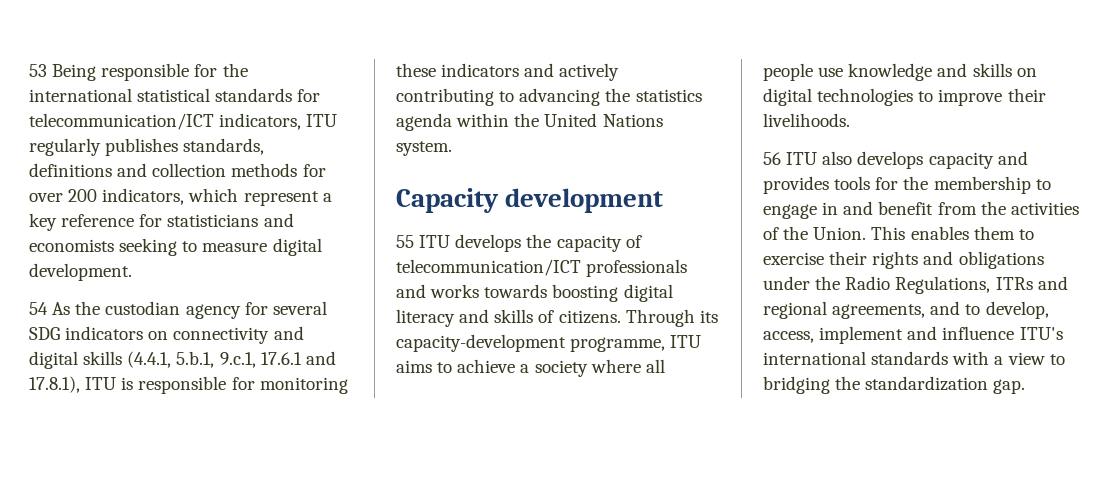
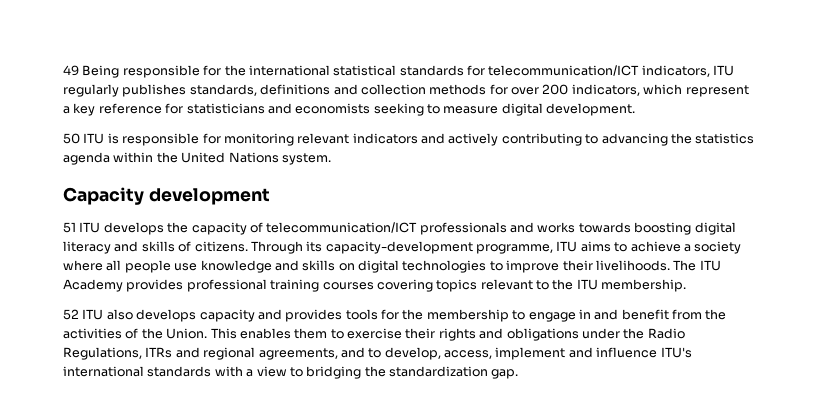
[29,64,47,77] 53 -> [63,65,79,76] 49
[29,301,327,319] [29,326,304,344] [29,351,336,369] [29,376,80,393] 54 As the custodian agency for several SDG indicators on connectivity and digital skills (4.4.1, 5.b.1, 9.c.1, 17.6.1 and 17.8.1), -> [63,133,80,144] 50
[396,63,436,77] these -> [297,133,350,144] relevant
[396,235,414,248] 55 -> [63,222,76,233] 51
[763,152,781,165] // 56 -> [673,260,721,271] [63,279,687,292] [63,309,79,320] The ITU Academy provides professional training courses covering topics relevant to the ITU membership. // 52

